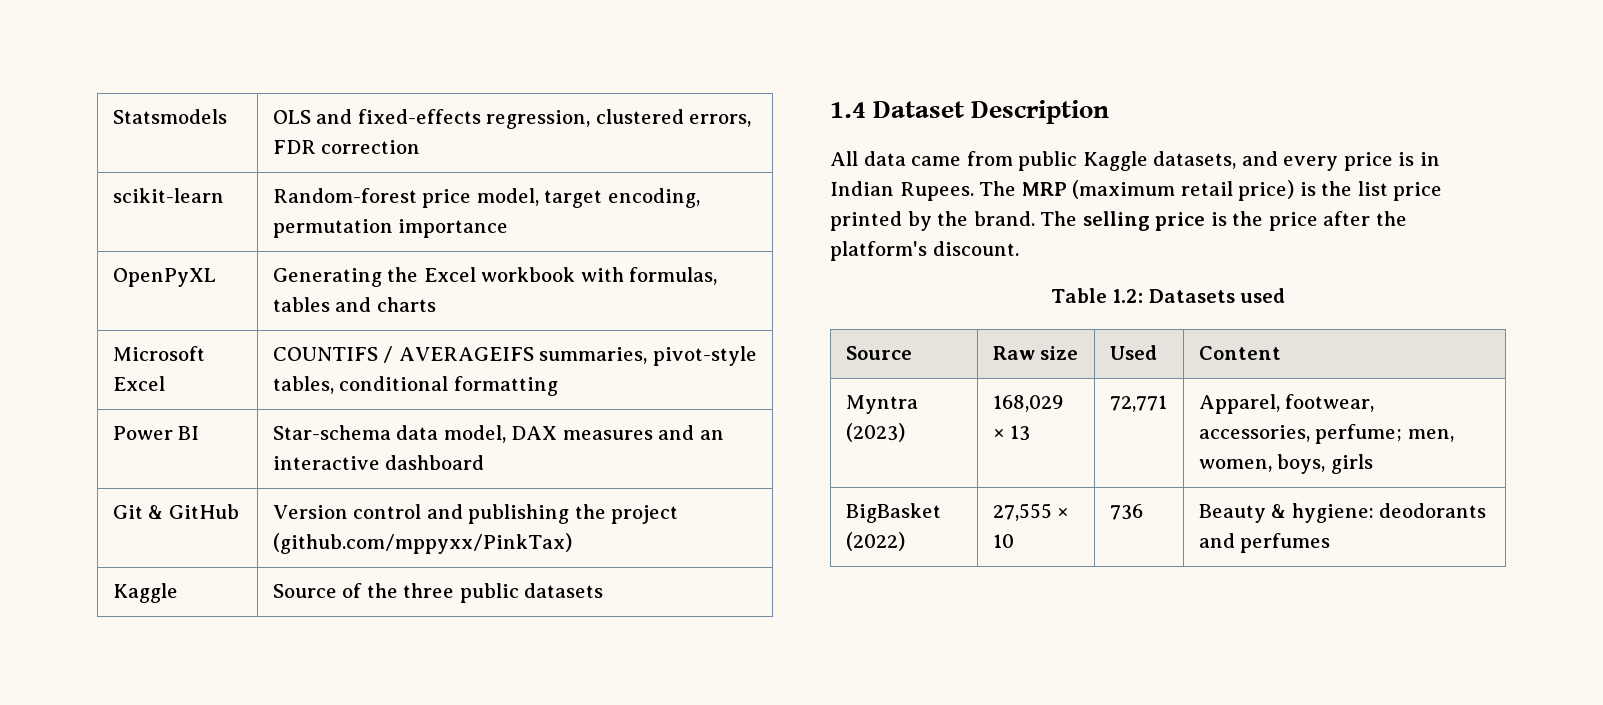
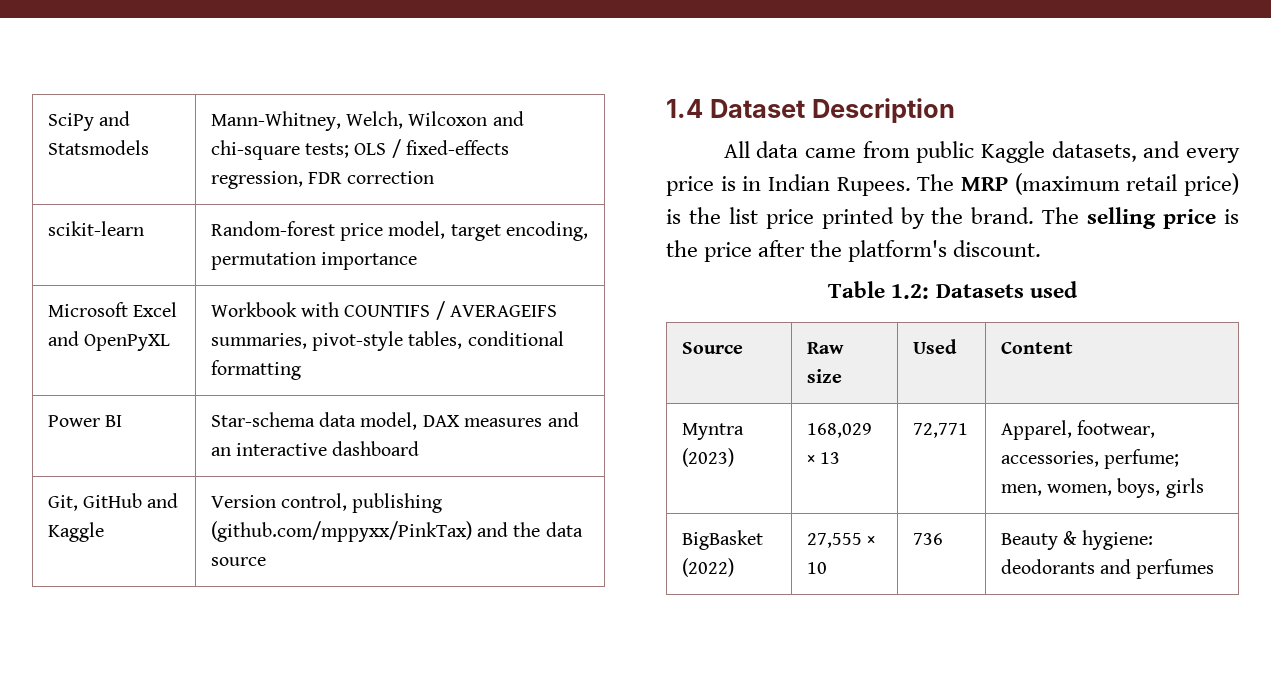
(112, 116) none -> [47,111,131,131] SciPy and
[272,109,752,129] OLS and fixed-effects regression, clustered errors, -> [210,111,524,131] [210,139,510,160] [210,171,303,189] Mann-Whitney, Welch, Wilcoxon and chi-square tests; OLS / fixed-effects regression,
[112,268,216,287] [272,267,718,287] [272,297,436,312] [112,346,205,361] [112,376,165,391] OpenPyXL | Generating the Excel workbook with formulas, tables and charts // Microsoft Excel | -> [47,302,178,317] [47,331,171,351] [210,302,340,317] Microsoft Excel and OpenPyXL | Workbook with
[112,505,164,519] Git & -> [47,495,78,511] Git,
(239, 511) none -> [147,493,179,508] [47,522,104,542] and Kaggle
[353,504,679,524] [272,533,572,554] [112,583,178,603] [272,583,604,603] control and publishing the project (github.com/mppyxx/PinkTax) // Kaggle | Source of the three public datasets -> [281,493,443,513] [210,521,583,542] [210,557,266,566] control, publishing (github.com/mppyxx/PinkTax) and the data source

